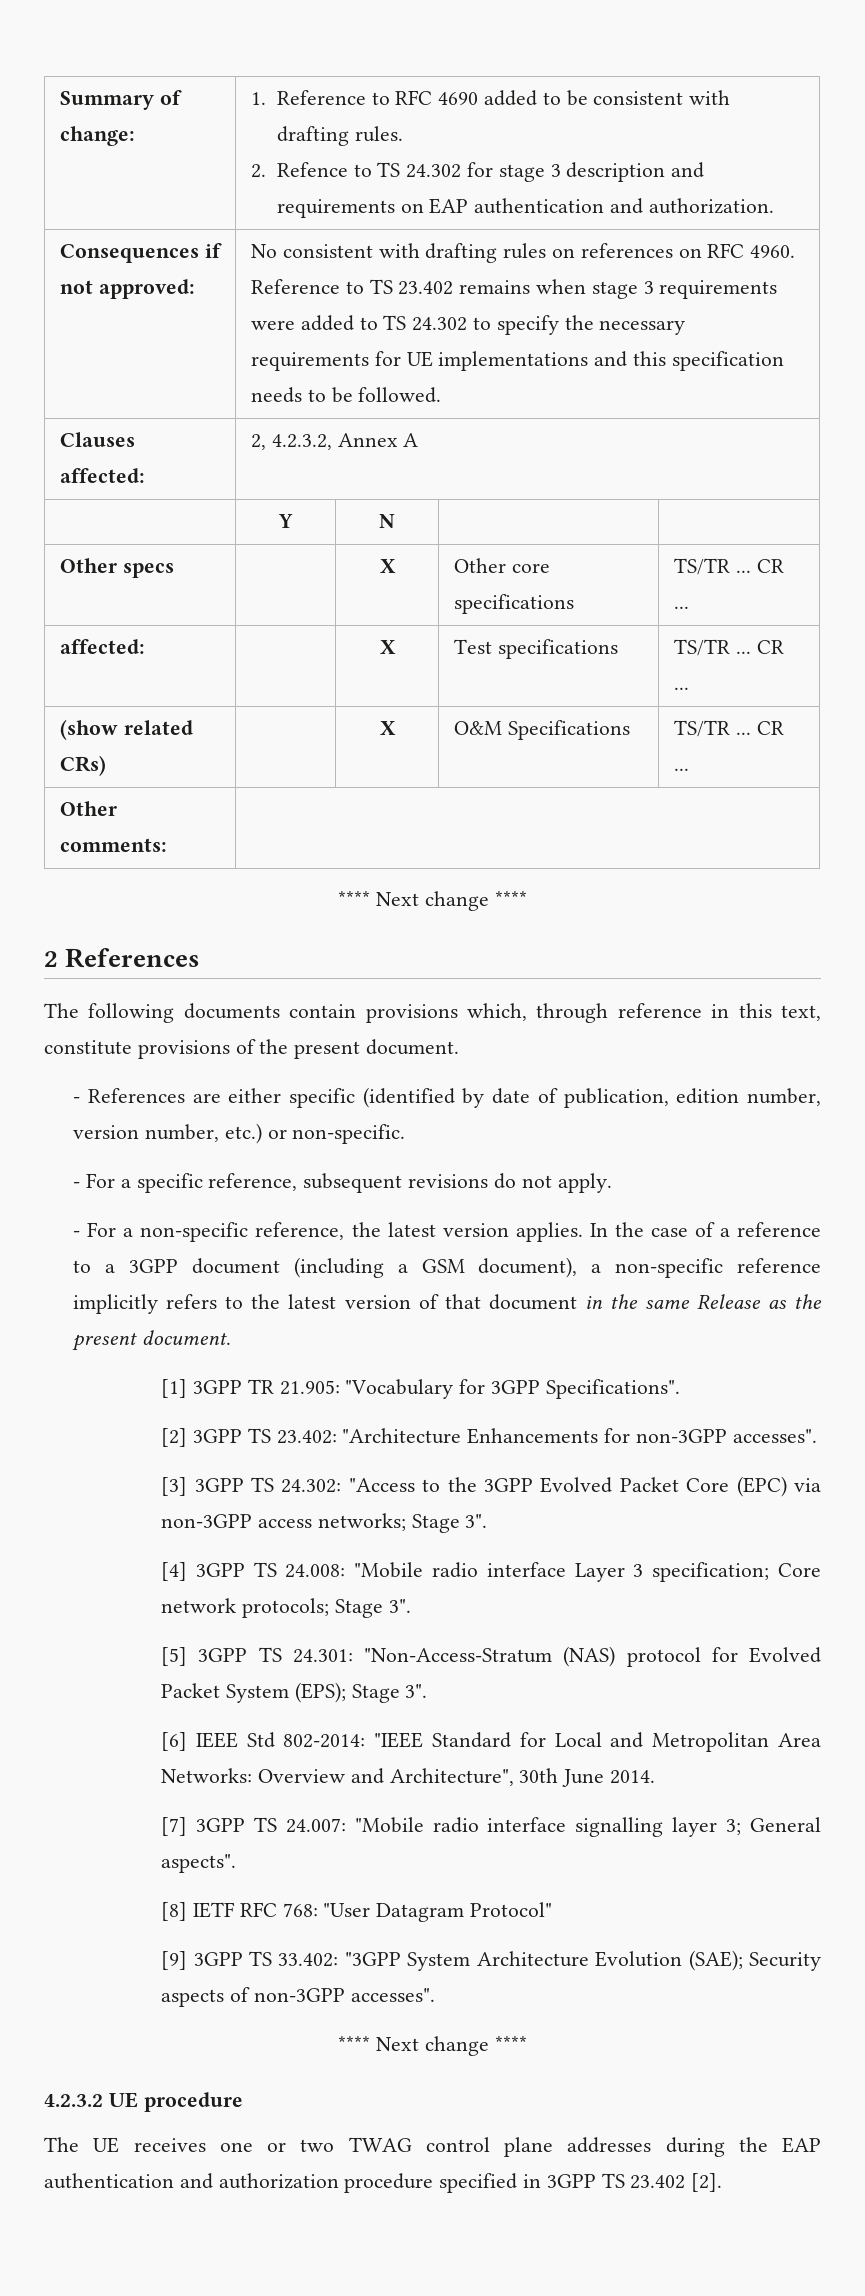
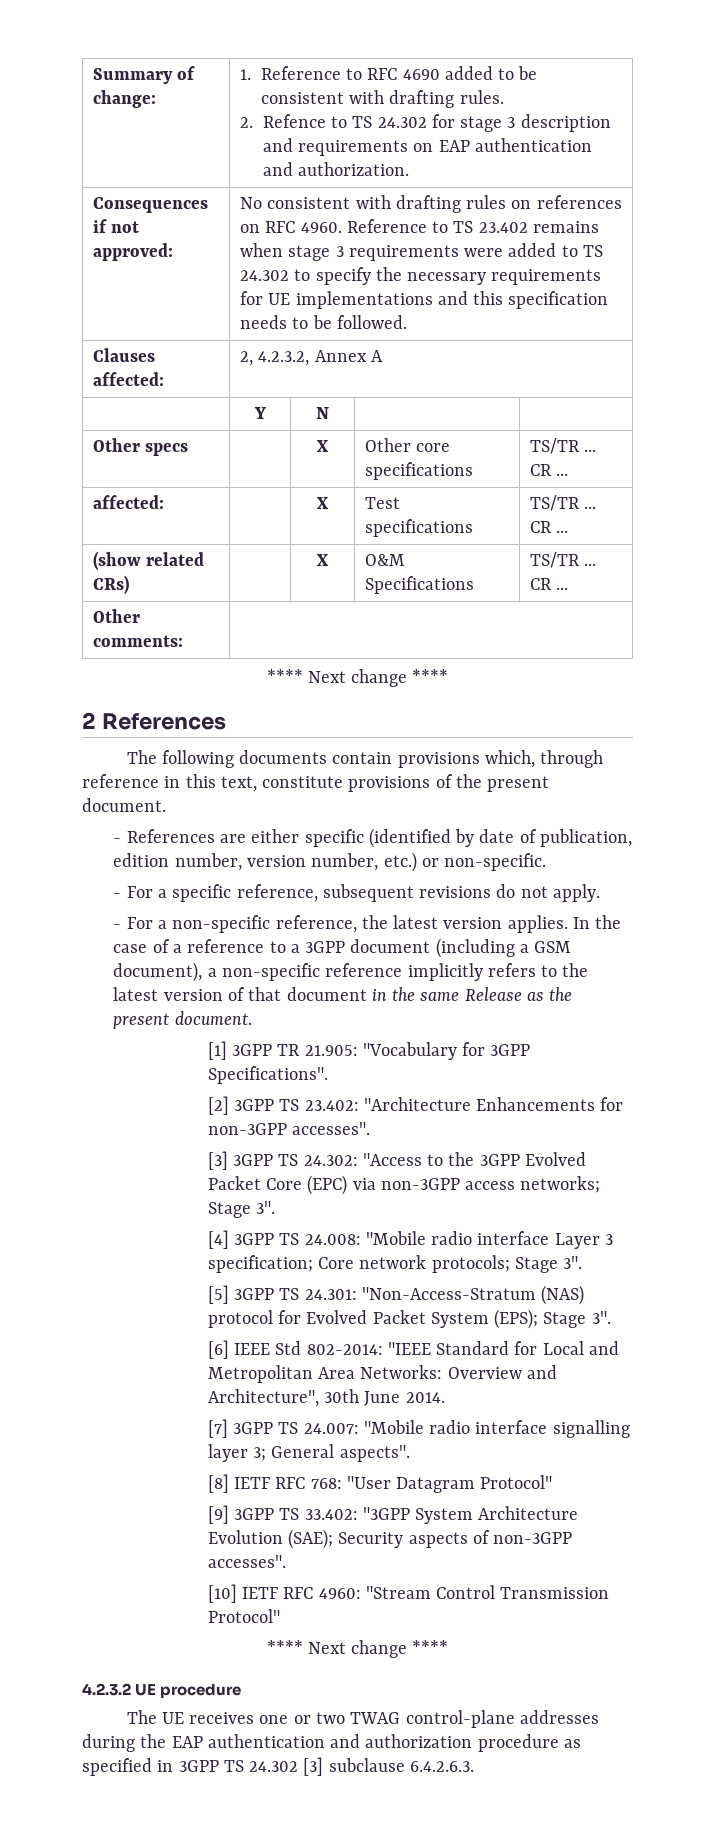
(435, 1995) none -> [207,1584,610,1603] [207,1609,280,1623] // [10] IETF RFC 4960: "Stream Control Transmission Protocol"
[425,2137,553,2157] control plane -> [405,1710,515,1728] control-plane
(434, 2183) none -> [563,1739,581,1748] as
[630,2173,723,2192] 23.402 [2]. -> [249,1757,474,1776] 24.302 [3] subclause 6.4.2.6.3.

